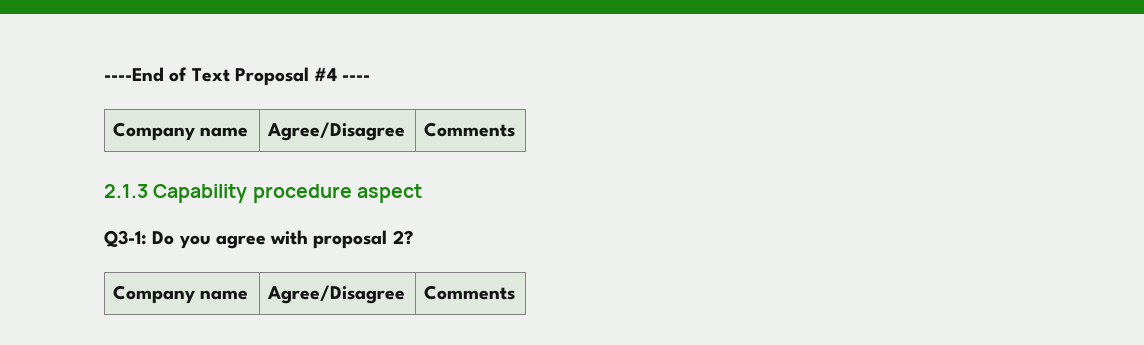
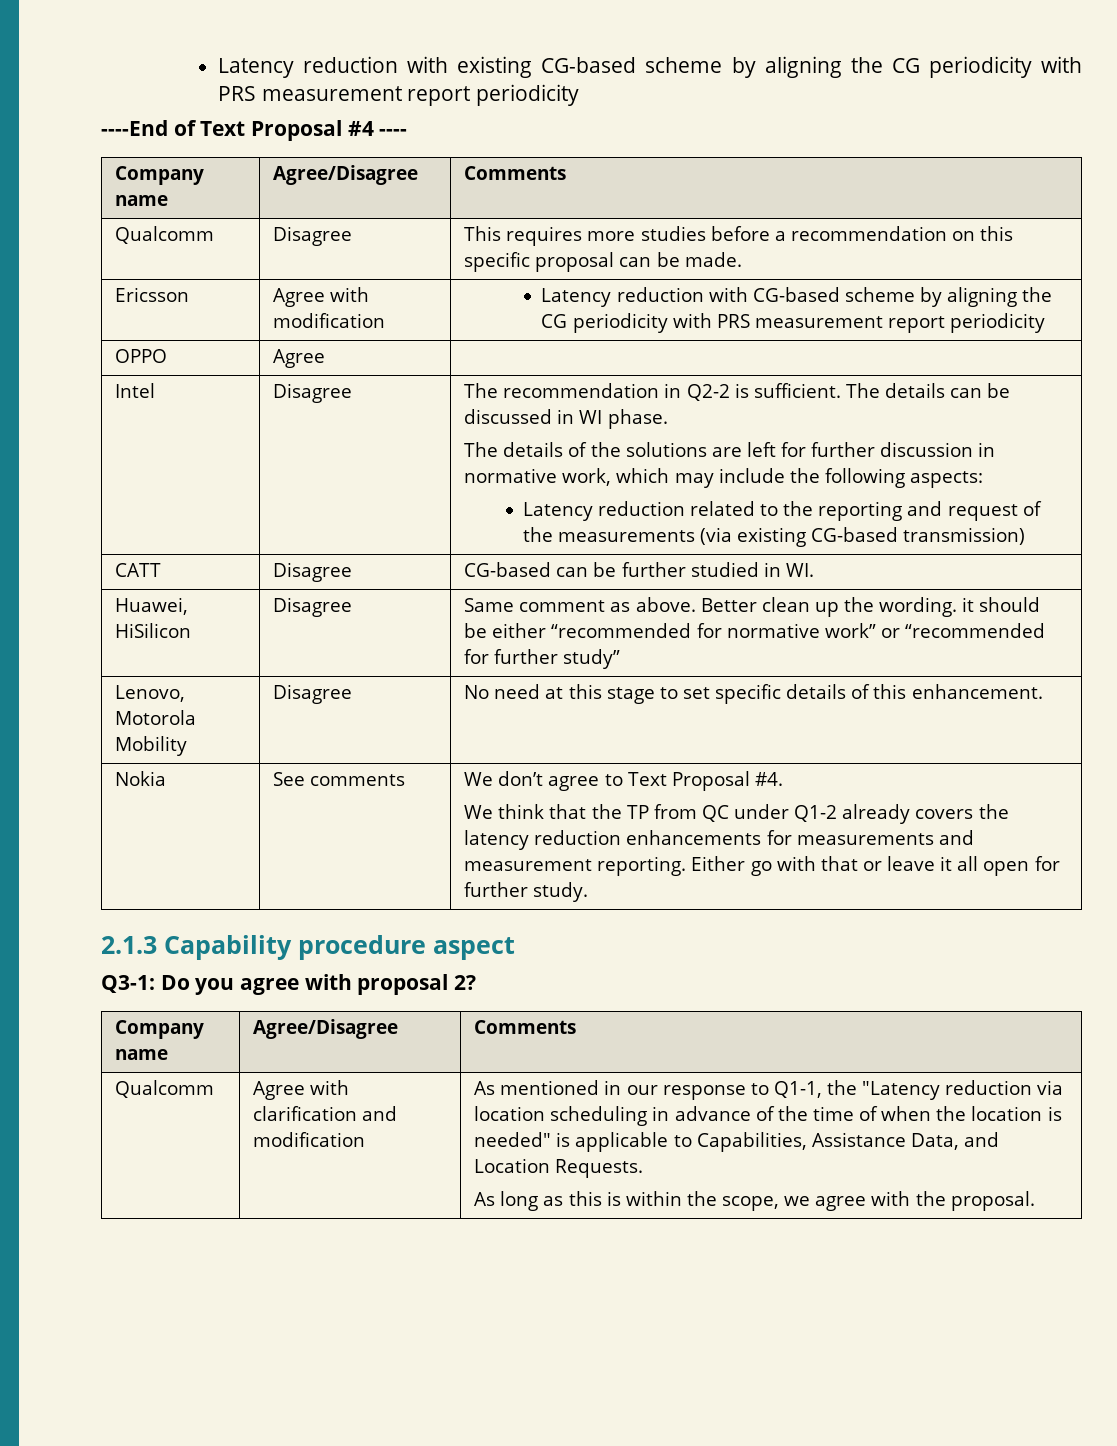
(104, 74) none -> [218,56,1082,78] [218,84,580,106] Latency reduction with existing CG-based scheme by aligning the CG periodicity with PRS measurement report periodicity //
(516, 129) none -> [115,226,215,244] [273,226,353,246] [464,226,1014,246] [464,252,742,272] [115,287,190,302] [273,287,370,307] [273,313,386,328] [541,287,1053,307] [541,313,1046,333] [115,349,168,363] [273,349,326,368] [115,383,156,398] [273,383,353,403] [464,383,1011,401] [464,409,668,429] [464,442,996,457] [464,468,984,488] [522,501,1042,521] [522,527,1026,547] [115,563,162,577] [273,562,353,582] [464,562,814,577] [115,597,189,615] [115,623,192,638] [273,597,353,617] [464,597,1041,617] [464,623,1046,638] [464,649,621,669] [115,685,186,702] [115,710,197,725] [115,736,188,756] [273,684,353,704] [464,684,1043,704] [115,771,167,786] [273,772,406,786] [464,771,783,791] [464,804,1009,824] [464,830,974,850] [464,856,1060,876] [464,882,589,902] // Qualcomm | Disagree | This requires more studies before a recommendation on this specific proposal can be made. // Ericsson | Agree with modification | Latency reduction with CG-based scheme by aligning the CG periodicity with PRS measurement report periodicity // OPPO | Agree | // Intel | Disagree | The recommendation in Q2-2 is sufficient. The details can be discussed in WI phase. // The details of the solutions are left for further discussion in normative work, which may include the following aspects: // Latency reduction related to the reporting and request of the measurements (via existing CG-based transmission) // CATT | Disagree | CG-based can be further studied in WI. // Huawei, HiSilicon | Disagree | Same comment as above. Better clean up the wording. it should be either “recommended for normative work” or “recommended for further study” // Lenovo, Motorola Mobility | Disagree | No need at this stage to set specific details of this enhancement. // Nokia | See comments | We don’t agree to Text Proposal #4. // We think that the TP from QC under Q1-2 already covers the latency reduction enhancements for measurements and measurement reporting. Either go with that or leave it all open for further study.
(516, 292) none -> [115,1080,215,1098] [253,1080,350,1100] [253,1106,398,1121] [253,1132,366,1147] [474,1080,1064,1100] [474,1106,1062,1126] [474,1132,1000,1152] [474,1158,644,1178] [474,1191,1035,1211] // Qualcomm | Agree with clarification and modification | As mentioned in our response to Q1-1, the "Latency reduction via location scheduling in advance of the time of when the location is needed" is applicable to Capabilities, Assistance Data, and Location Requests. // As long as this is within the scope, we agree with the proposal.

